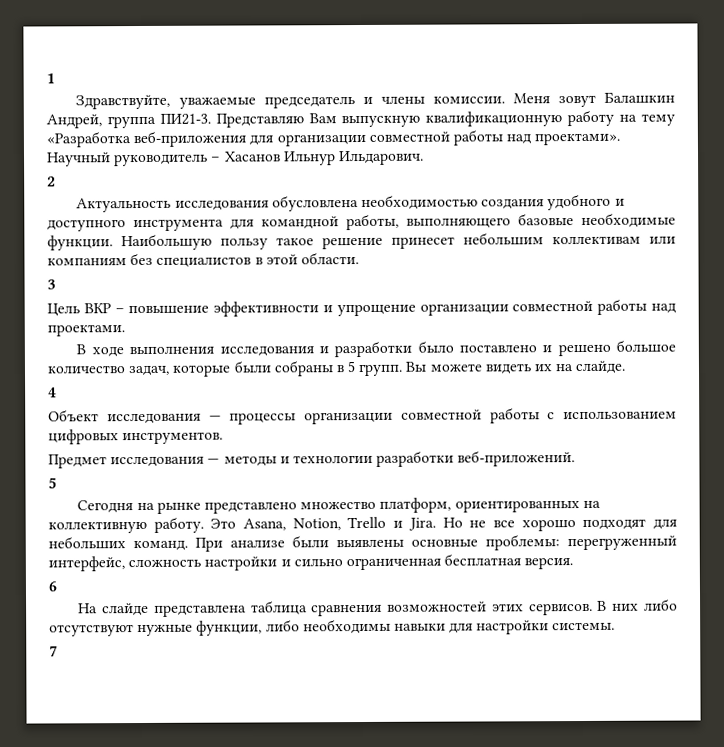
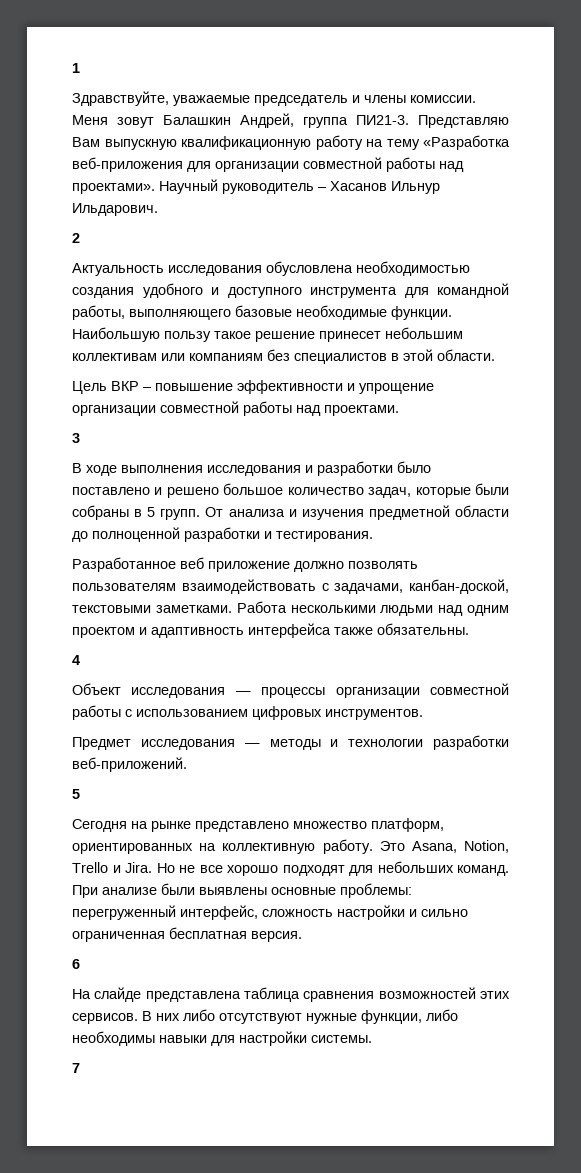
[47,279,56,290] // 3 -> (495, 355) none
(125, 330) none -> [72,433,80,443] // 3
[405,360,627,375] Вы можете видеть их на слайде. -> [205,505,509,520] [72,527,373,542] [72,557,418,572] [72,579,509,594] [72,601,509,616] [72,623,469,638] От анализа и изучения предметной области до полноценной разработки и тестирования. // Разработанное веб приложение должно позволять пользователям взаимодействовать с задачами, канбан-доской, текстовыми заметками. Работа несколькими людьми над одним проектом и адаптивность интерфейса также обязательны.

